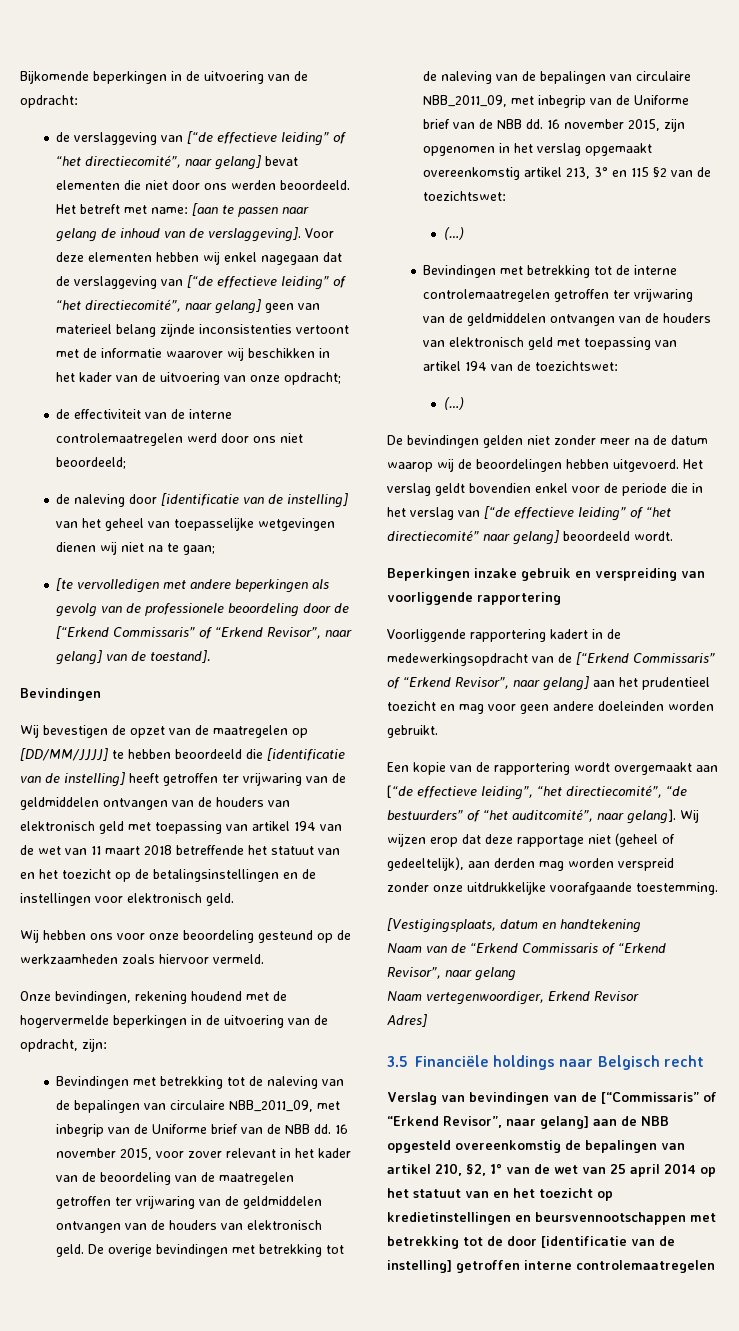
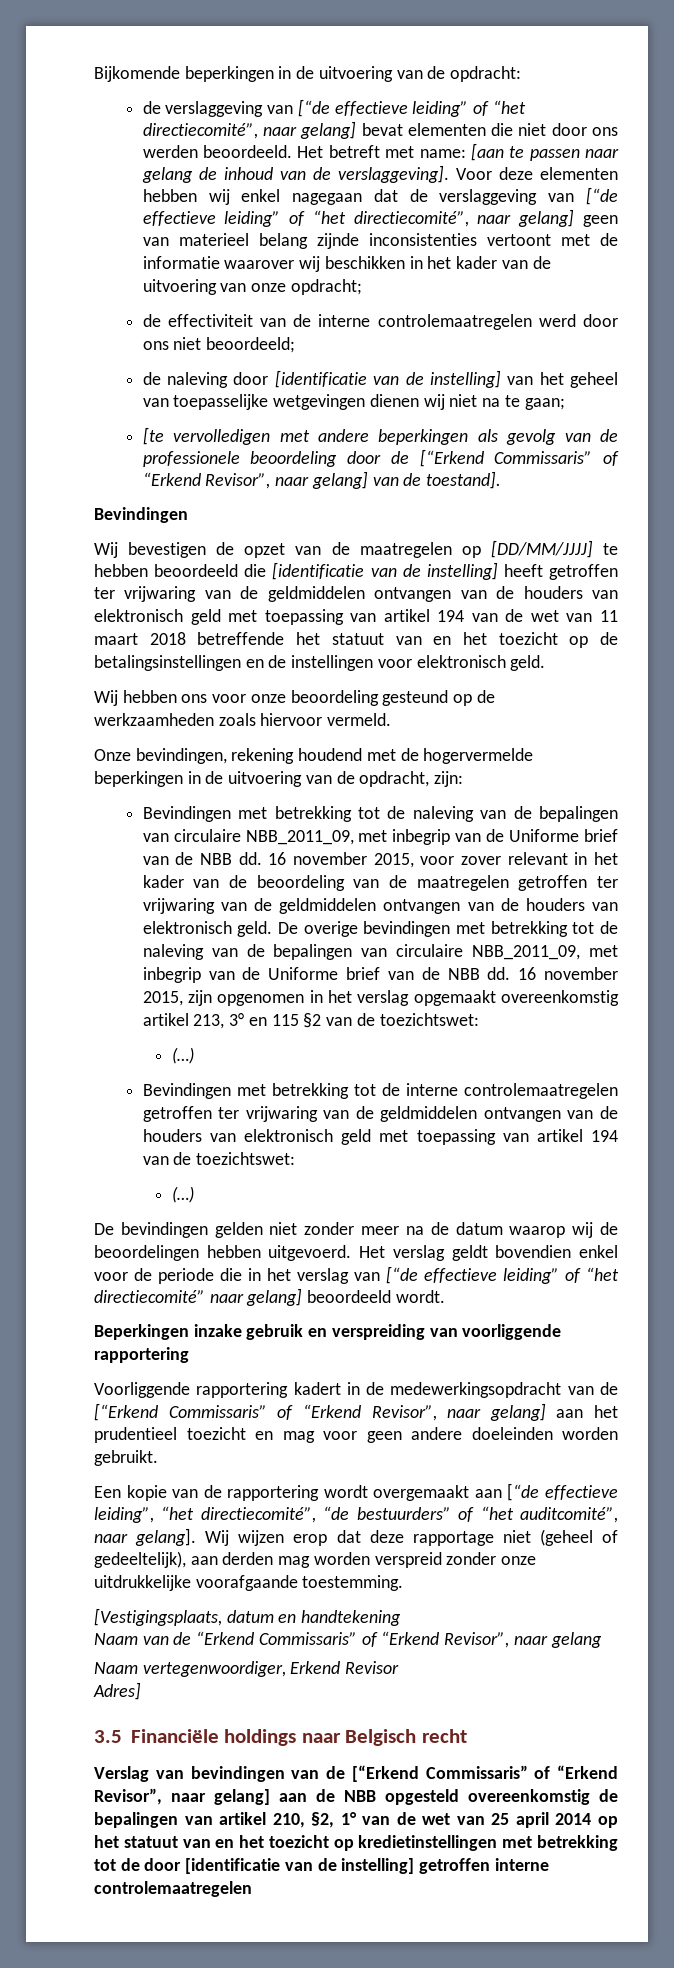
[522,943,598,953] Commissaris -> [258,1632,357,1645] Commissaris”
[601,1092,699,1104] [“Commissaris” -> [351,1765,528,1782] [“Erkend Commissaris”
[515,1212,686,1225] en beursvennootschappen -> (498, 1843) none

